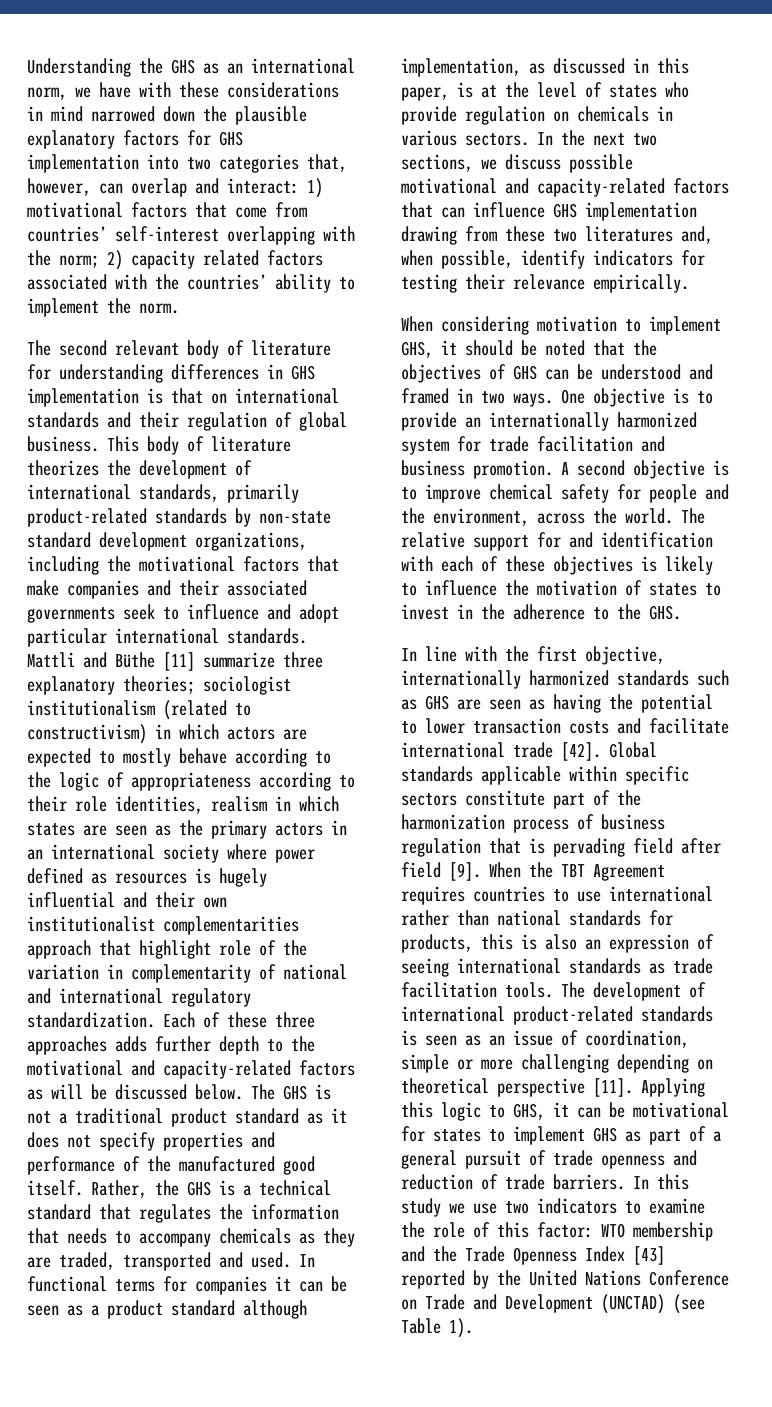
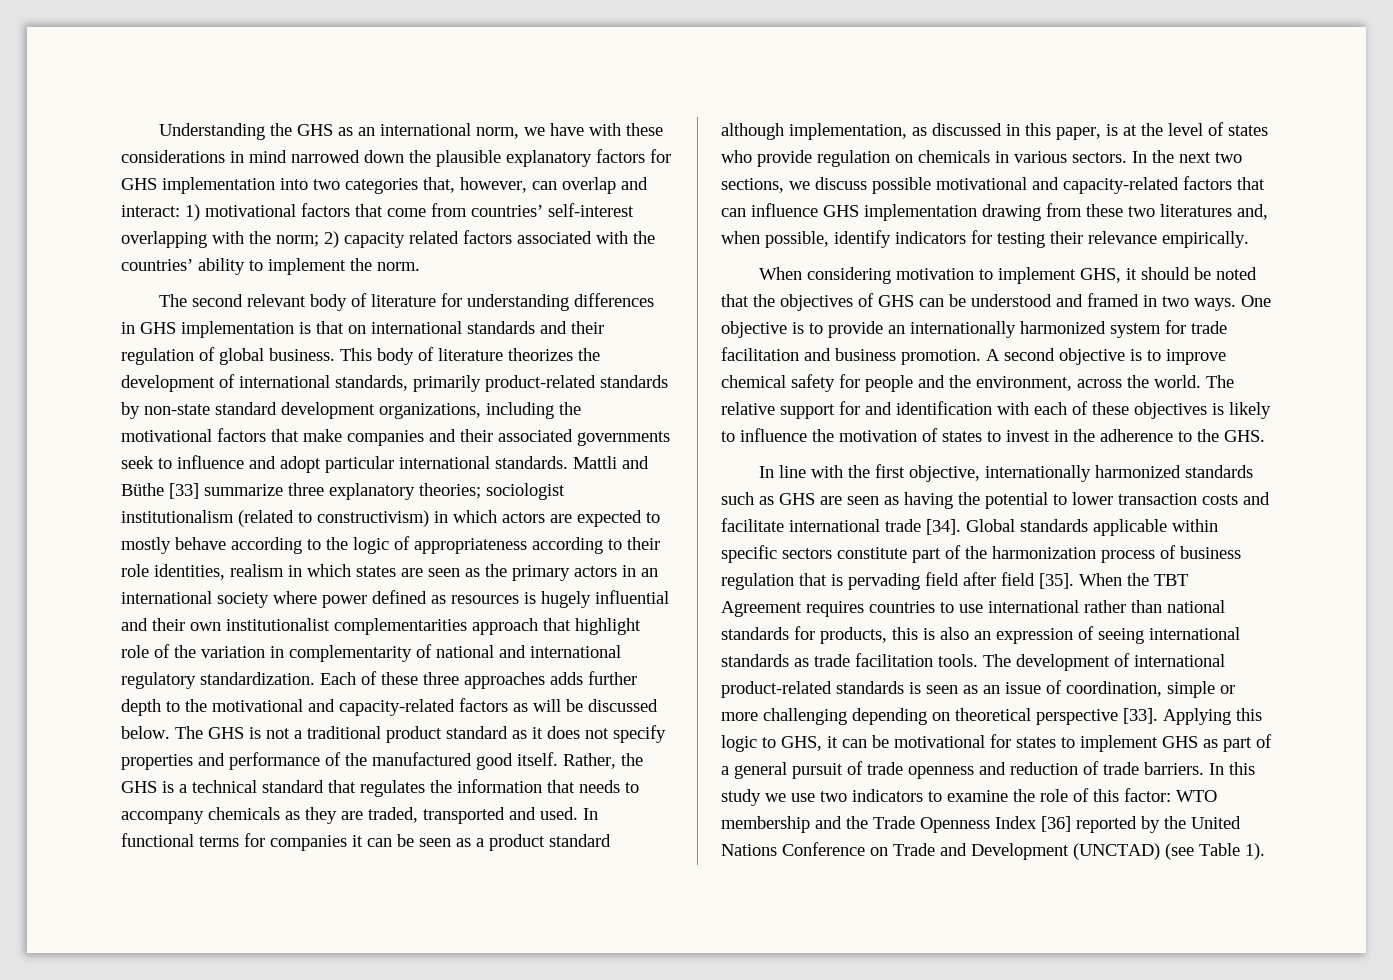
[163,652,195,671] [11] -> [169,483,199,499] [33]
[561,742,601,761] [42]. -> [926,519,961,535] [34].
[449,862,481,881] [9]. -> [1039,573,1074,589] [35].
[593,1078,633,1097] [11]. -> [1123,708,1158,724] [33].
[633,1246,665,1265] [43] -> [1041,816,1071,832] [36]

